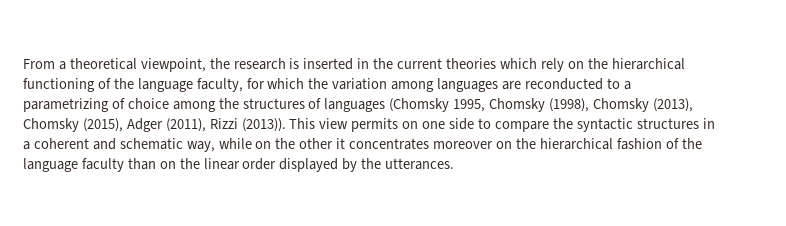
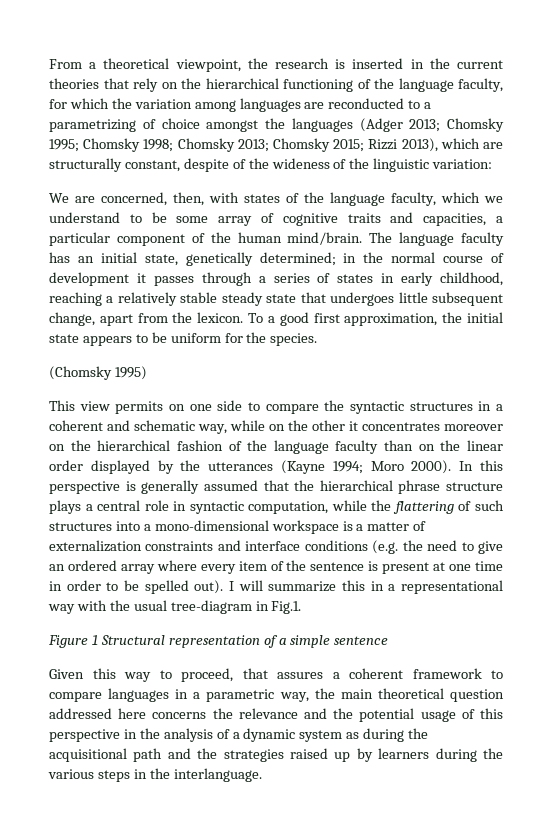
[499,58,537,69] which -> [103,78,129,89] that
[172,98,693,112] [23,118,286,132] among the structures of languages (Chomsky 1995, Chomsky (1998), Chomsky (2013), Chomsky (2015), Adger (2011), Rizzi (2013)). -> [206,118,504,132] [49,138,503,152] [49,158,493,172] [49,192,503,206] [49,212,504,226] [49,232,504,246] [49,252,504,266] [49,272,503,286] [49,292,504,306] [49,312,503,326] [49,332,318,346] [49,366,147,380] amongst the languages (Adger 2013; Chomsky 1995; Chomsky 1998; Chomsky 2013; Chomsky 2015; Rizzi 2013), which are structurally constant, despite of the wideness of the linguistic variation: // We are concerned, then, with states of the language faculty, which we understand to be some array of cognitive traits and capacities, a particular component of the human mind/brain. The language faculty has an initial state, genetically determined; in the normal course of development it passes through a series of states in early childhood, reaching a relatively stable steady state that undergoes little subsequent change, apart from the lexicon. To a good first approximation, the initial state appears to be uniform for the species. // (Chomsky 1995) //
[385,158,455,170] utterances. -> [208,460,504,474] [49,480,503,494] [49,500,505,514] [49,520,427,534] [49,540,504,554] [49,560,503,574] [49,580,504,594] [48,600,302,614] [48,635,389,648] [49,668,503,682] [49,688,504,702] [49,708,503,722] [49,728,429,742] [49,748,503,762] [48,768,262,782] utterances (Kayne 1994; Moro 2000). In this perspective is generally assumed that the hierarchical phrase structure plays a central role in syntactic computation, while the flattering of such structures into a mono-dimensional workspace is a matter of externalization constraints and interface conditions (e.g. the need to give an ordered array where every item of the sentence is present at one time in order to be spelled out). I will summarize this in a representational way with the usual tree-diagram in Fig.1. // Figure 1 Structural representation of a simple sentence // Given this way to proceed, that assures a coherent framework to compare languages in a parametric way, the main theoretical question addressed here concerns the relevance and the potential usage of this perspective in the analysis of a dynamic system as during the acquisitional path and the strategies raised up by learners during the various steps in the interlanguage.

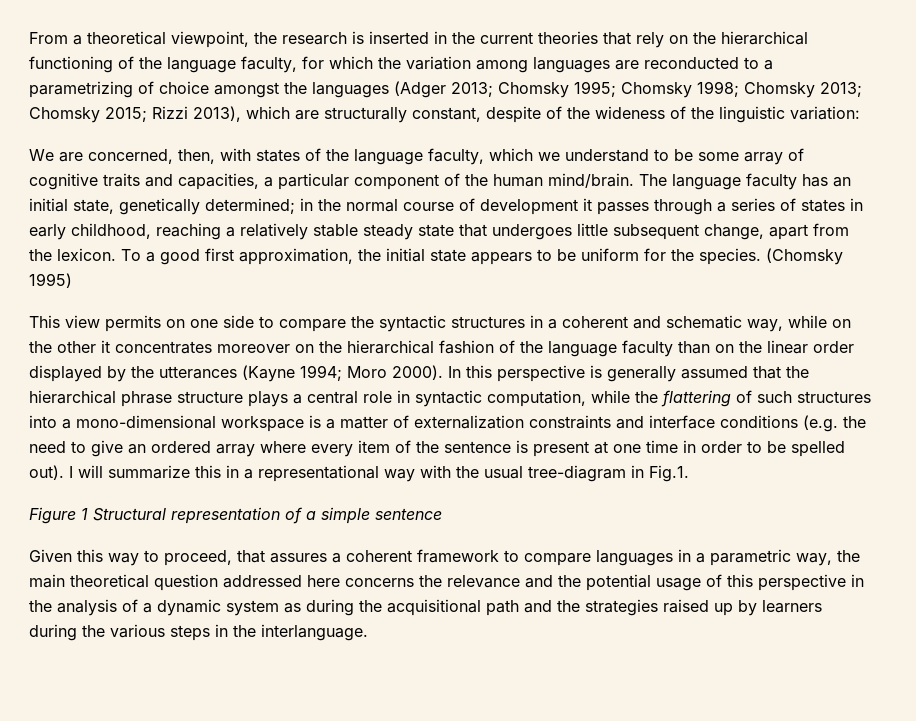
(318, 339) // -> (761, 256) none

